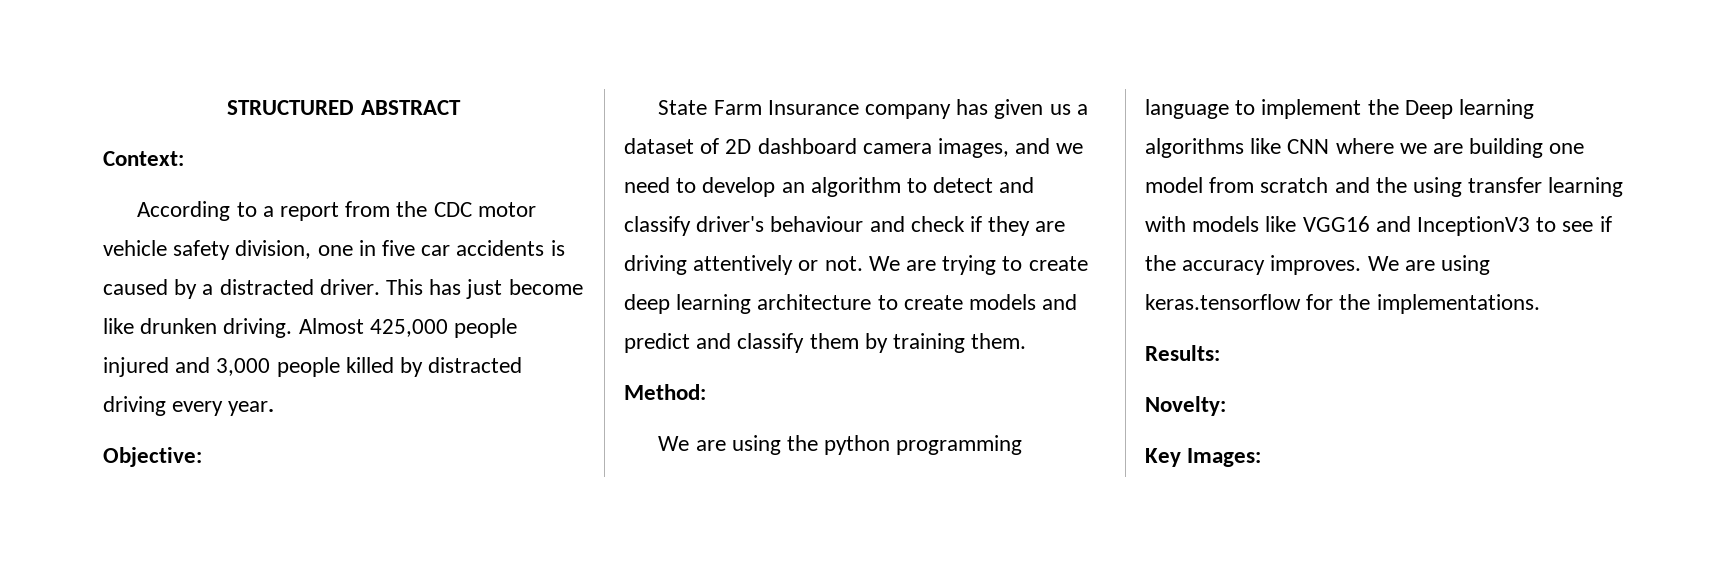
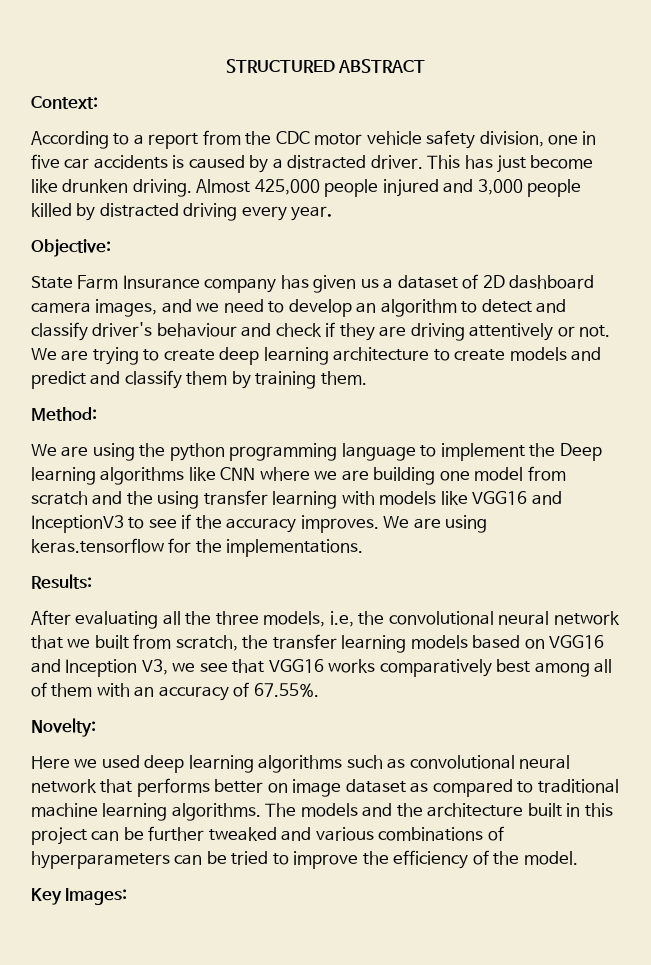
[1145,396,1226,416] Novelty: -> [31,610,620,629] [31,634,604,653] [31,659,612,677] [31,682,319,701] [31,718,96,737] [31,755,571,773] [31,778,619,797] [31,803,613,821] [31,826,504,845] [31,850,578,869] After evaluating all the three models, i.e, the convolutional neural network that we built from scratch, the transfer learning models based on VGG16 and Inception V3, we see that VGG16 works comparatively best among all of them with an accuracy of 67.55%. // Novelty: // Here we used deep learning algorithms such as convolutional neural network that performs better on image dataset as compared to traditional machine learning algorithms. The models and the architecture built in this project can be further tweaked and various combinations of hyperparameters can be tried to improve the efficiency of the model.

